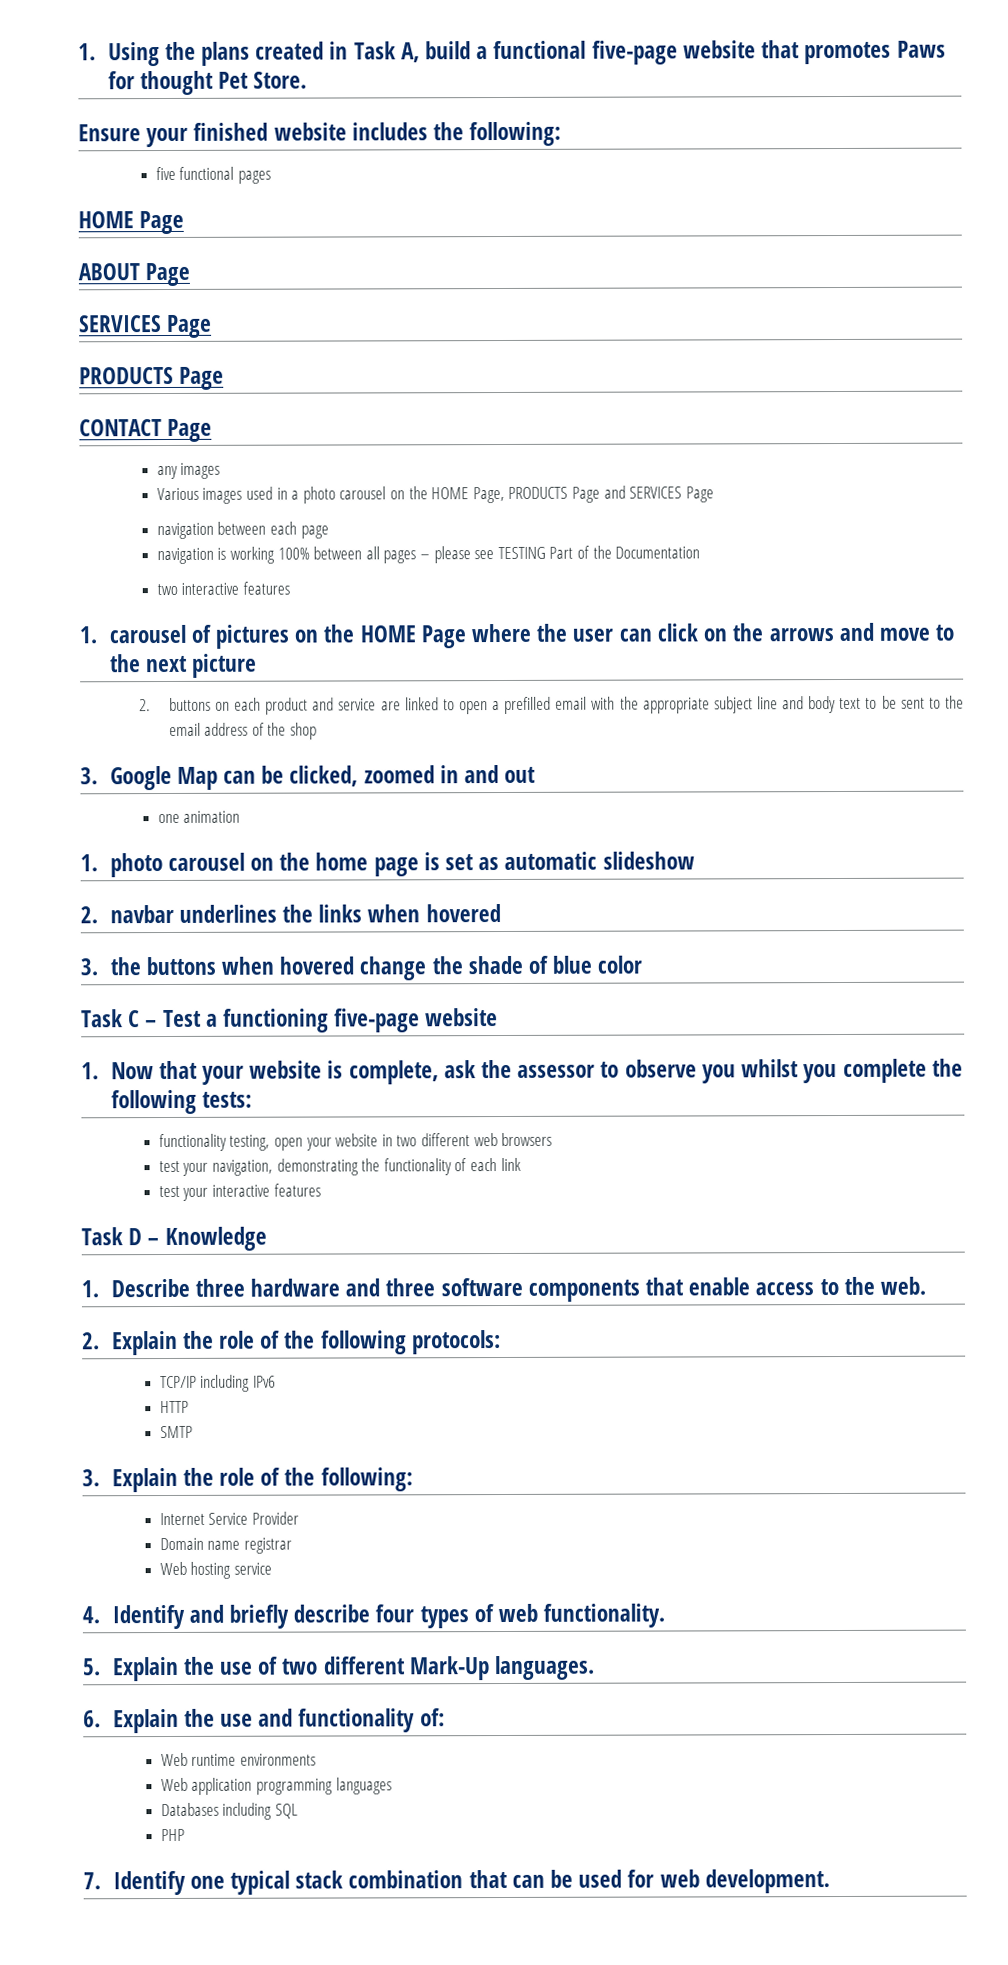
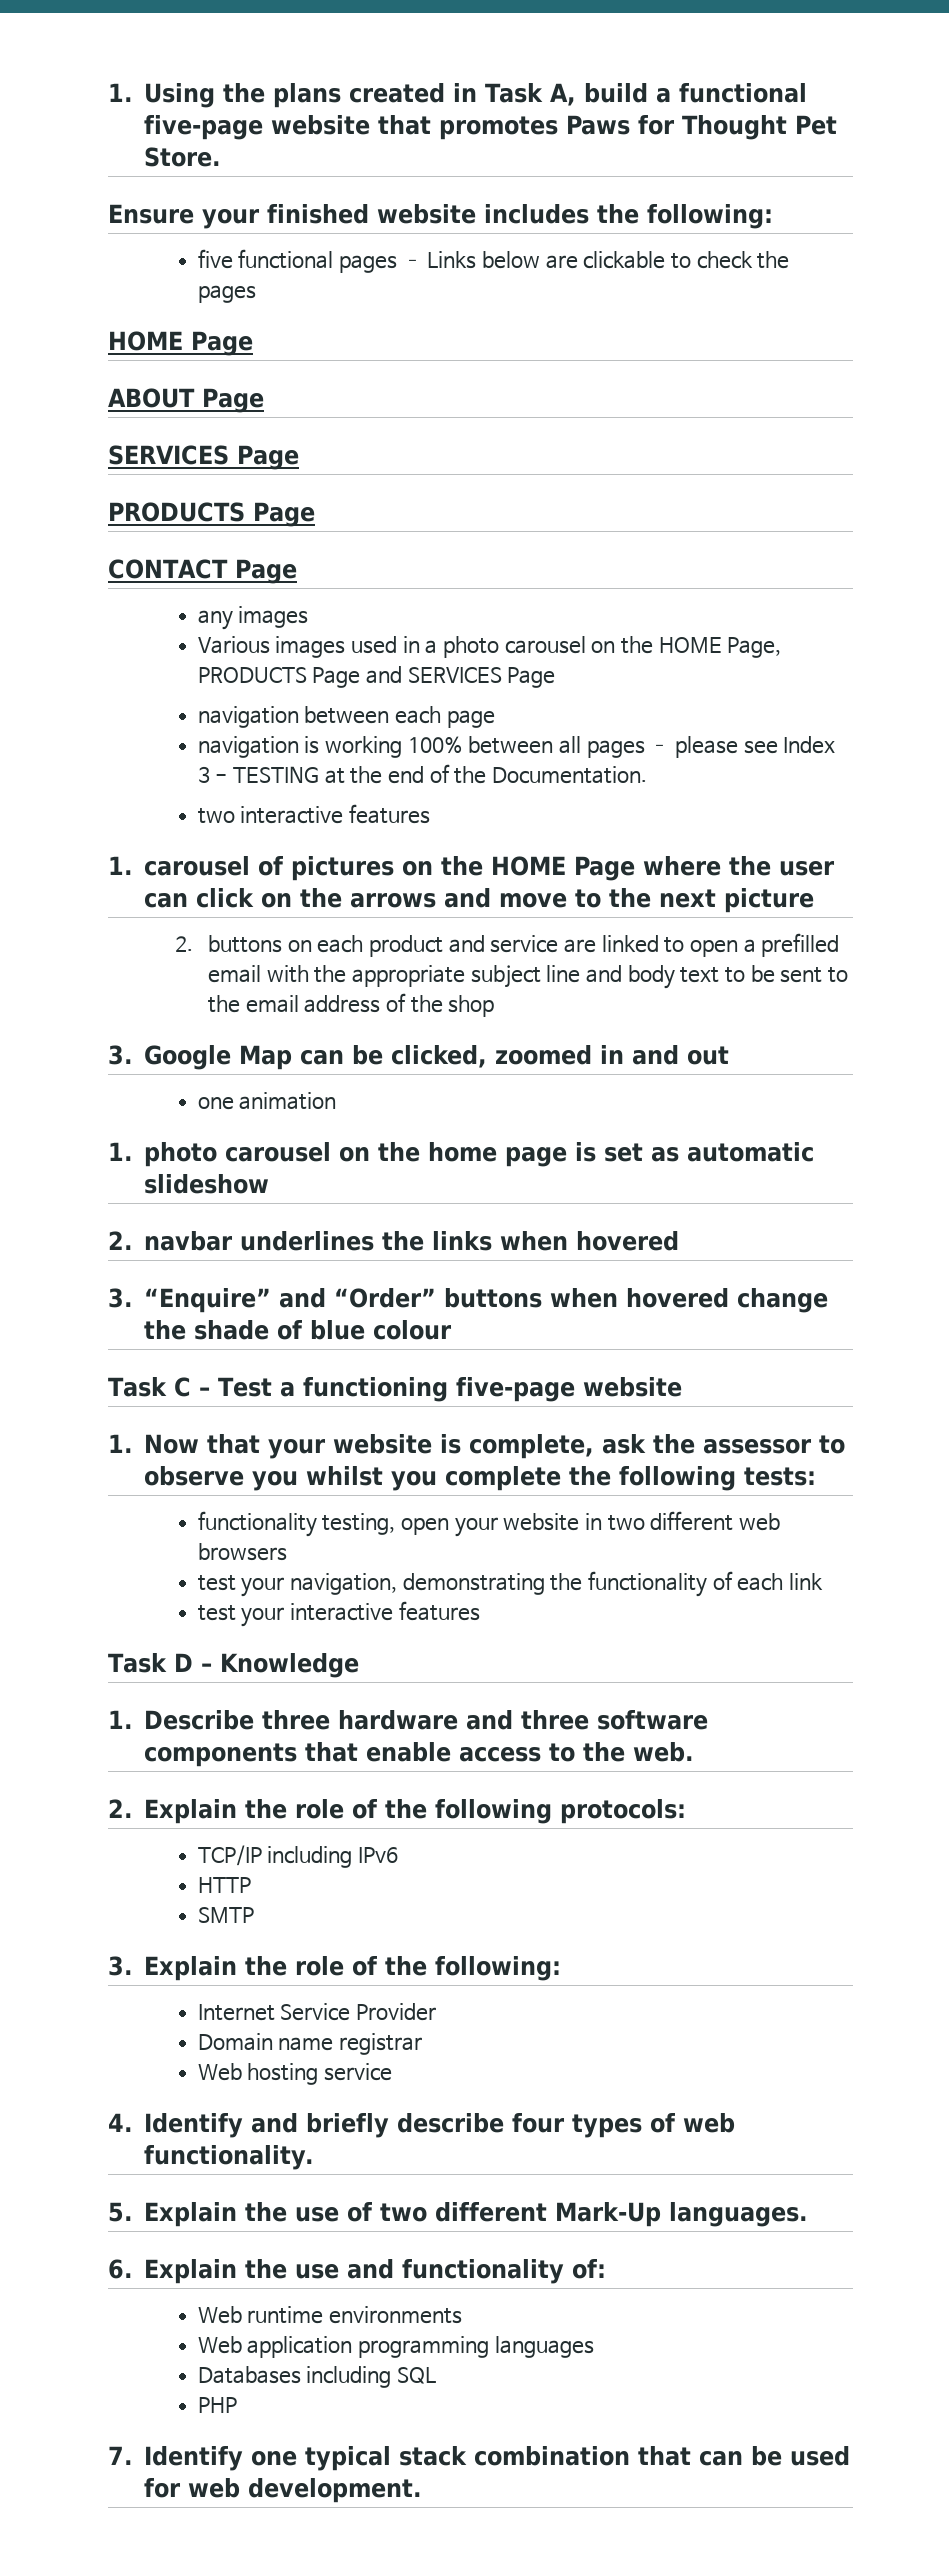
[139,70,213,96] thought -> [682,115,788,140] Thought
(272, 177) none -> [402,251,790,269] [197,285,256,303] – Links below are clickable to check the pages
[497,545,701,560] TESTING Part of the Documentation -> [783,736,836,754] [197,764,648,784] Index 3 - TESTING at the end of the Documentation.
[109,957,141,976] the -> [143,1288,436,1313] “Enquire” and “Order”
[597,955,643,974] color -> [372,1320,452,1340] colour

